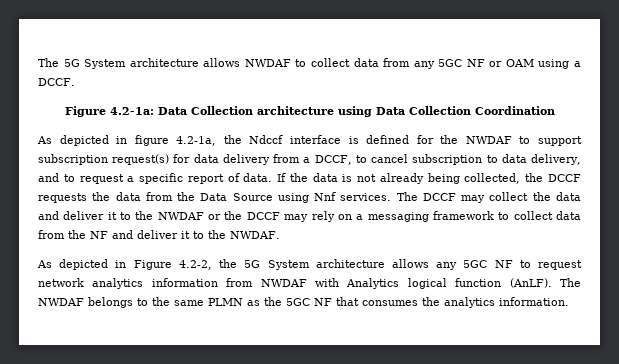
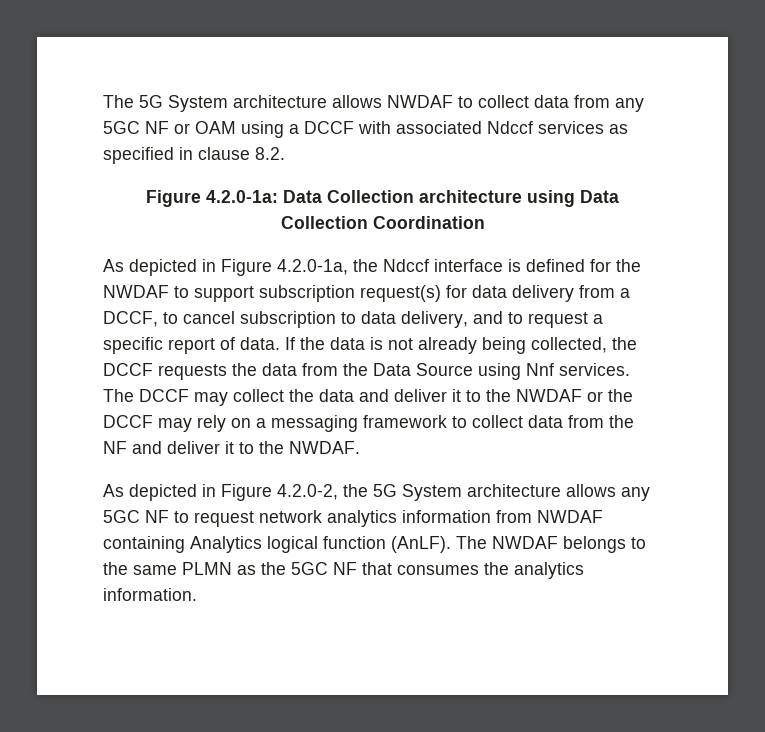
[38,78,75,86] [64,106,154,117] DCCF. // Figure 4.2-1a: -> [304,121,628,134] [103,147,285,164] [146,190,278,207] DCCF with associated Ndccf services as specified in clause 8.2. // Figure 4.2.0-1a:
[134,135,217,146] figure 4.2-1a, -> [221,259,348,276] Figure 4.2.0-1a,
[178,260,212,270] 4.2-2, -> [277,484,338,500] 4.2.0-2,
[315,278,339,287] with -> [103,536,185,553] containing

